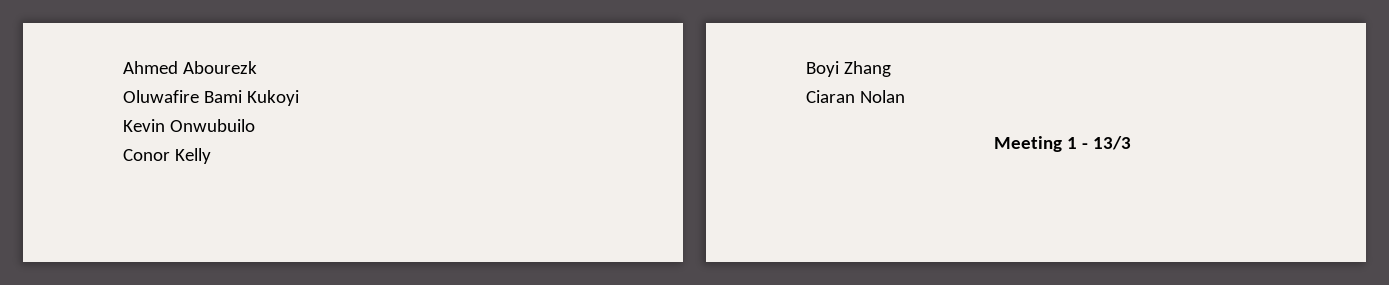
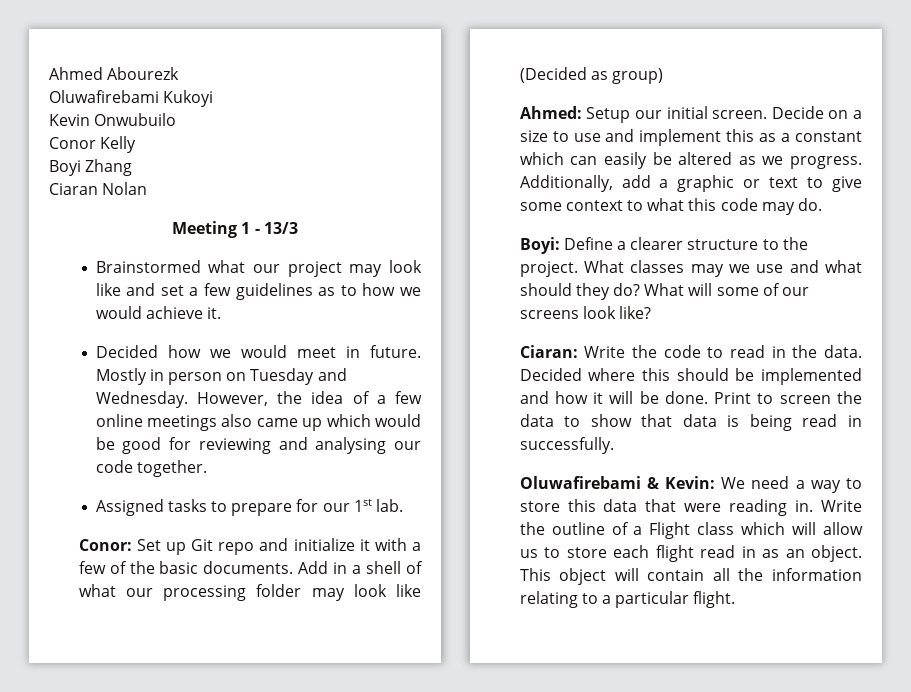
[123,90,242,103] Oluwafire Bami -> [49,90,159,103] Oluwafirebami
(1131, 143) none -> [95,260,422,277] [95,283,421,300] [95,306,222,319] [95,345,421,358] [95,368,347,385] [95,391,422,408] [95,414,421,431] [95,437,421,454] [95,460,207,477] [95,499,404,516] [78,538,422,555] [78,561,423,574] [78,584,421,601] [519,67,664,84] [519,106,862,123] [519,129,862,146] [519,152,862,169] [519,175,862,192] [519,198,822,215] [519,237,808,254] [519,260,862,277] [519,283,809,300] [519,306,652,319] [519,345,862,358] [519,368,862,385] [519,391,862,404] [519,414,862,431] [519,437,614,454] [519,476,862,493] [519,499,862,516] [519,522,863,539] [519,545,862,562] [519,568,862,585] [519,591,736,608] // Brainstormed what our project may look like and set a few guidelines as to how we would achieve it. // Decided how we would meet in future. Mostly in person on Tuesday and Wednesday. However, the idea of a few online meetings also came up which would be good for reviewing and analysing our code together. // Assigned tasks to prepare for our 1st lab. // Conor: Set up Git repo and initialize it with a few of the basic documents. Add in a shell of what our processing folder may look like (Decided as group) // Ahmed: Setup our initial screen. Decide on a size to use and implement this as a constant which can easily be altered as we progress. Additionally, add a graphic or text to give some context to what this code may do. // Boyi: Define a clearer structure to the project. What classes may we use and what should they do? What will some of our screens look like? // Ciaran: Write the code to read in the data. Decided where this should be implemented and how it will be done. Print to screen the data to show that data is being read in successfully. // Oluwafirebami & Kevin: We need a way to store this data that were reading in. Write the outline of a Flight class which will allow us to store each flight read in as an object. This object will contain all the information relating to a particular flight.

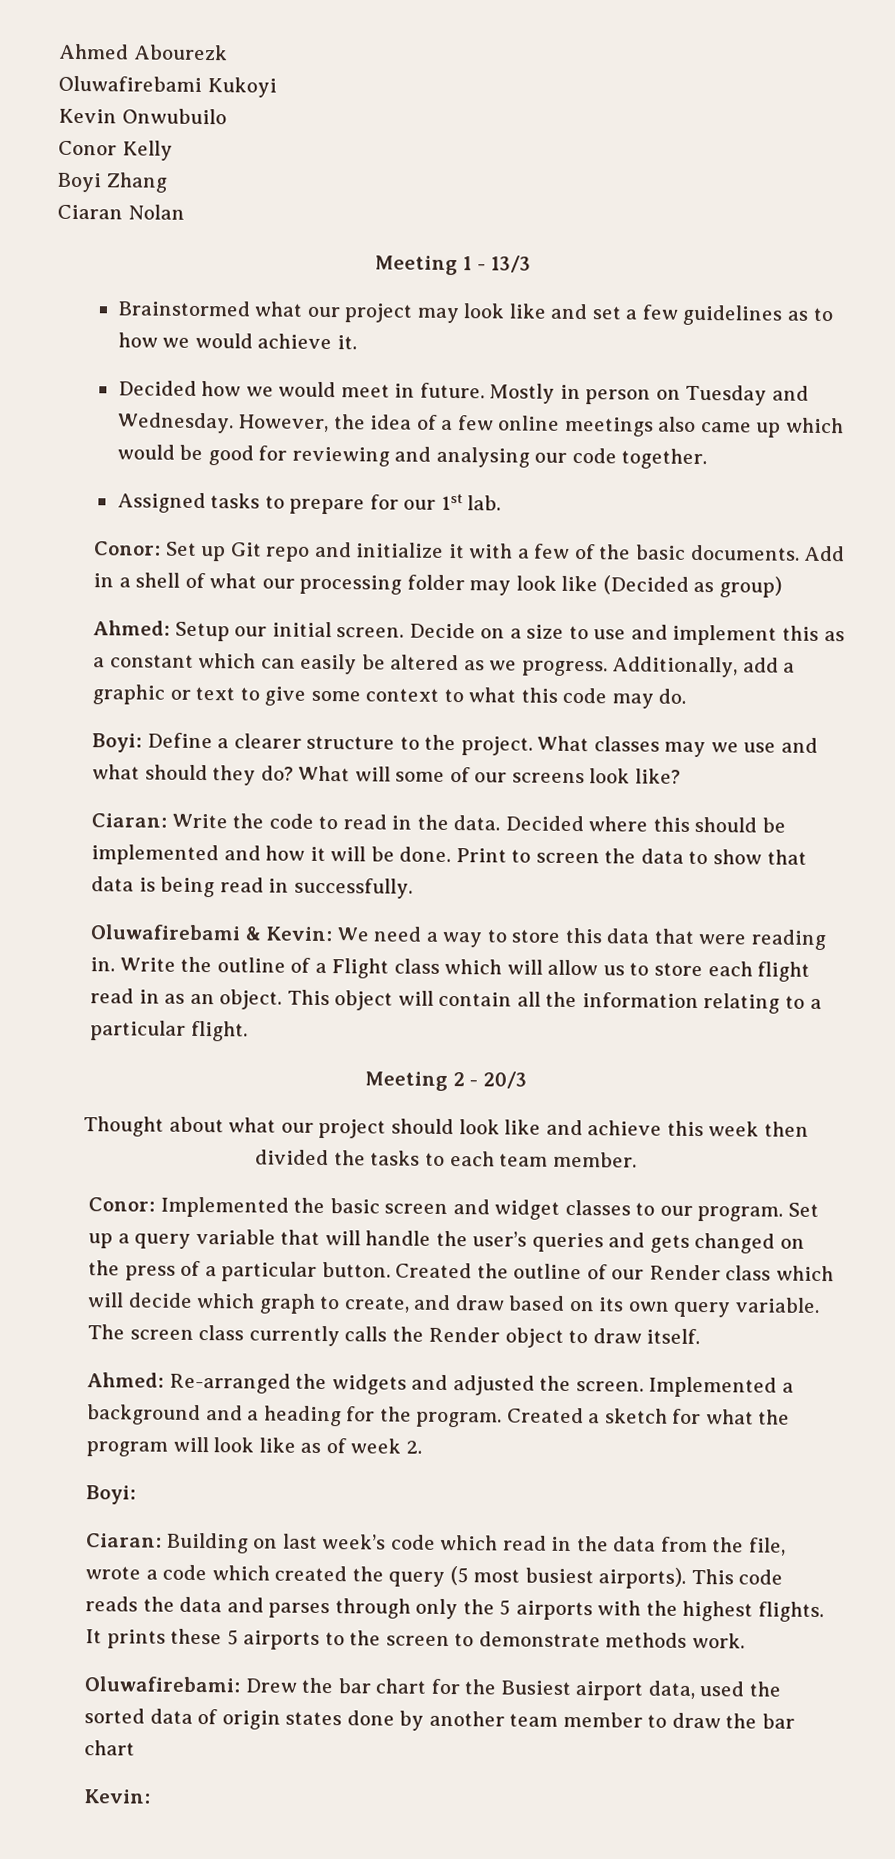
(736, 599) none -> [365,1071,527,1092] [83,1116,809,1139] [255,1149,637,1168] [88,1196,819,1222] [88,1228,805,1254] [88,1260,834,1282] [87,1292,820,1318] [87,1324,701,1348] [87,1372,794,1398] [87,1404,791,1428] [86,1436,422,1457] [86,1485,137,1505] [86,1532,786,1556] [85,1564,784,1589] [85,1596,824,1623] [85,1628,745,1651] [84,1676,781,1701] [84,1708,795,1731] [84,1740,136,1756] [83,1789,152,1804] // Meeting 2 - 20/3 // Thought about what our project should look like and achieve this week then divided the tasks to each team member. // Conor: Implemented the basic screen and widget classes to our program. Set up a query variable that will handle the user’s queries and gets changed on the press of a particular button. Created the outline of our Render class which will decide which graph to create, and draw based on its own query variable. The screen class currently calls the Render object to draw itself. // Ahmed: Re-arranged the widgets and adjusted the screen. Implemented a background and a heading for the program. Created a sketch for what the program will look like as of week 2. // Boyi: // Ciaran: Building on last week’s code which read in the data from the file, wrote a code which created the query (5 most busiest airports). This code reads the data and parses through only the 5 airports with the highest flights. It prints these 5 airports to the screen to demonstrate methods work. // Oluwafirebami: Drew the bar chart for the Busiest airport data, used the sorted data of origin states done by another team member to draw the bar chart // Kevin:

